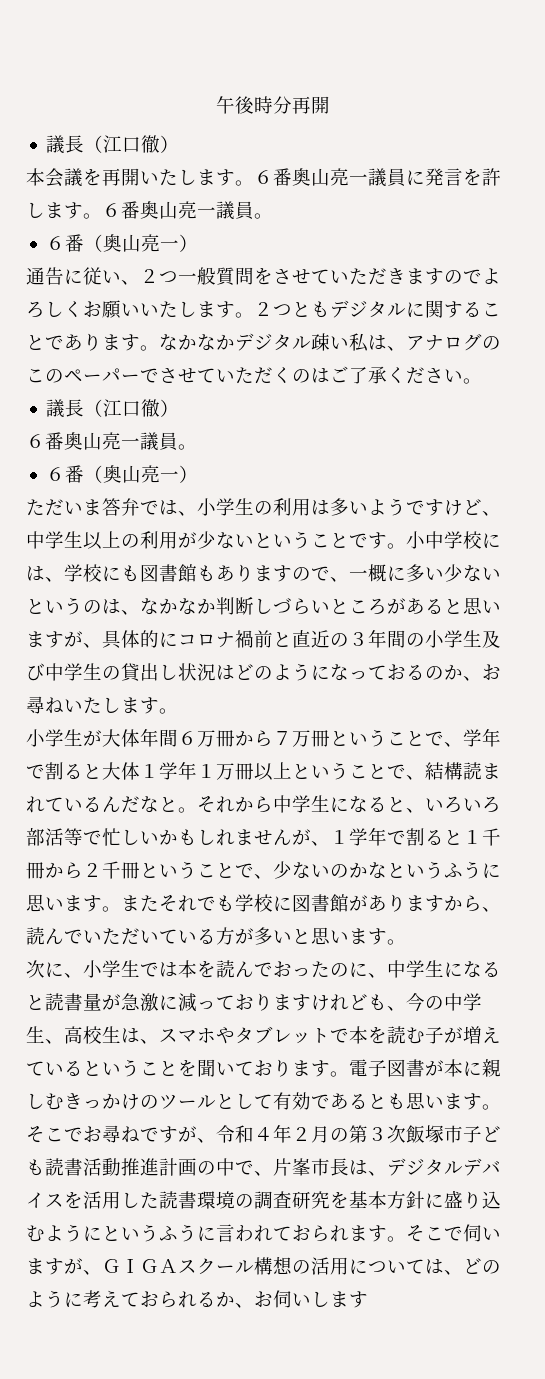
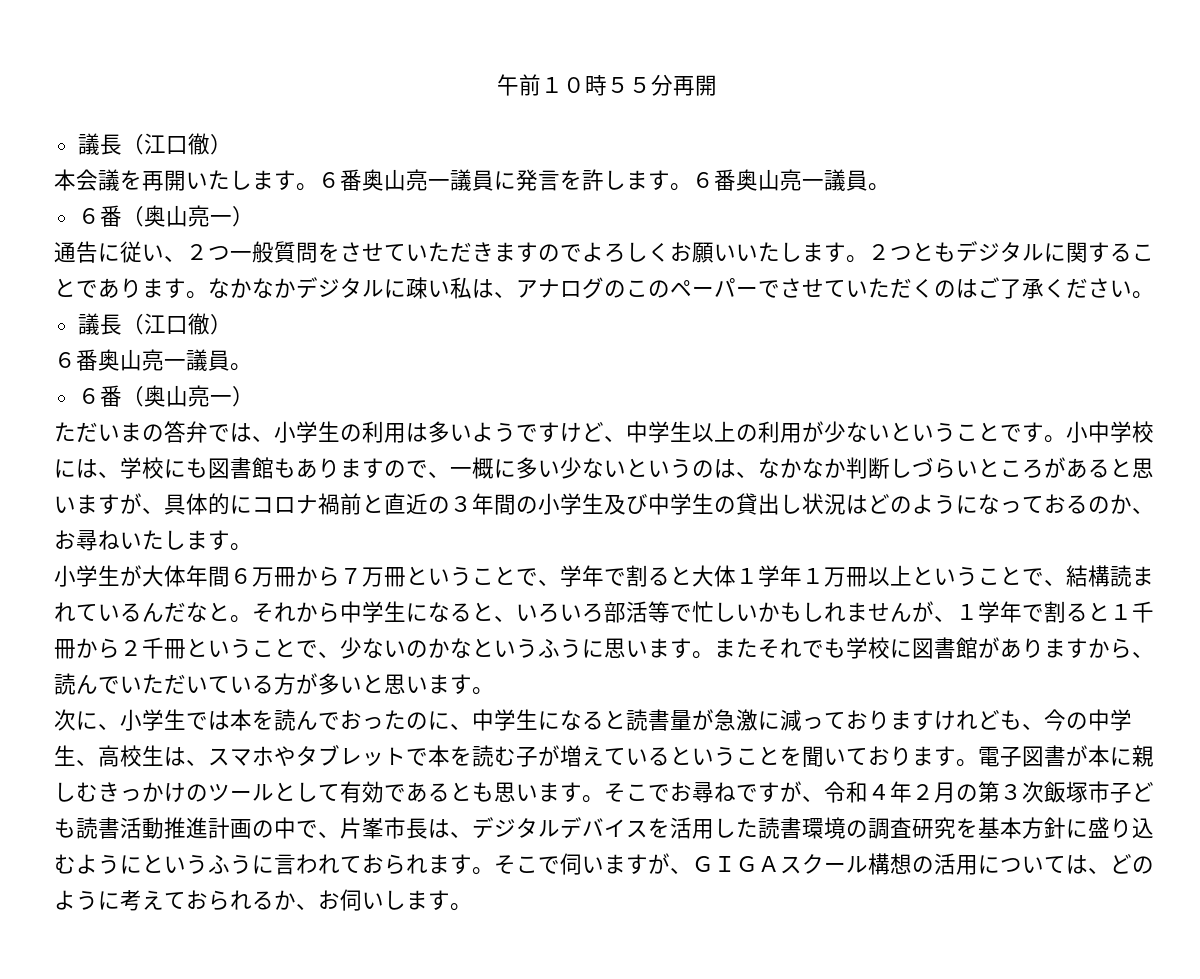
[234,96,273,114] 後時 -> [519,74,651,96] 前１０時５５
(311, 342) none -> [384,279,406,298] に
(102, 507) none -> [142,424,164,442] の
(368, 1299) none -> [450,903,472,911] 。

